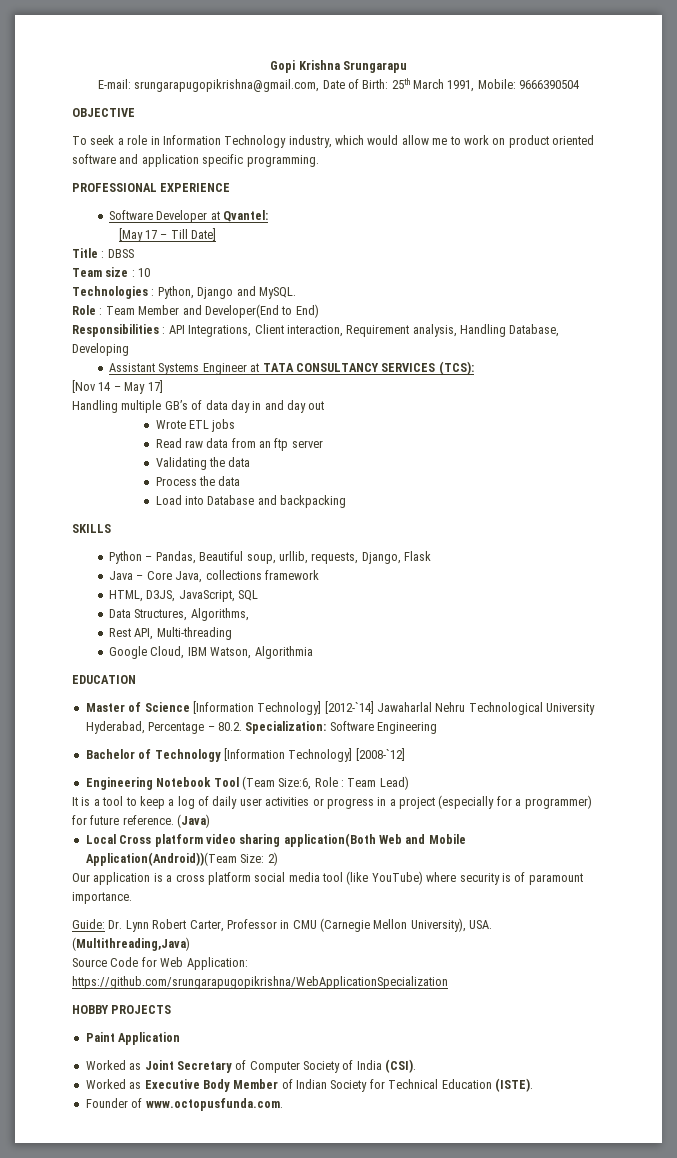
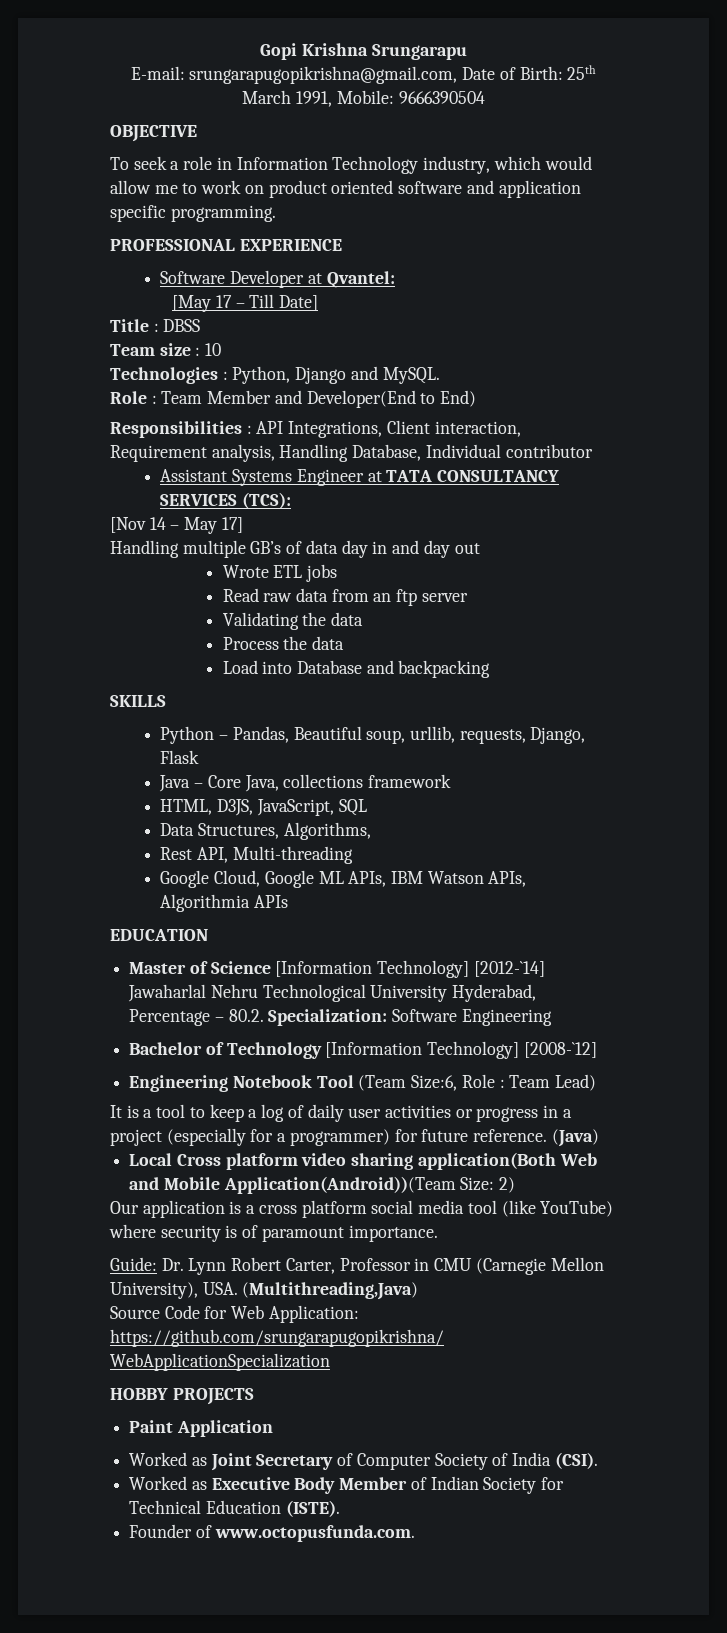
[72,343,129,356] Developing -> [425,444,593,458] Individual contributor
[187,647,252,659] IBM Watson, -> [264,870,527,888] Google ML APIs, IBM Watson APIs,
(313, 652) none -> [254,895,289,908] APIs

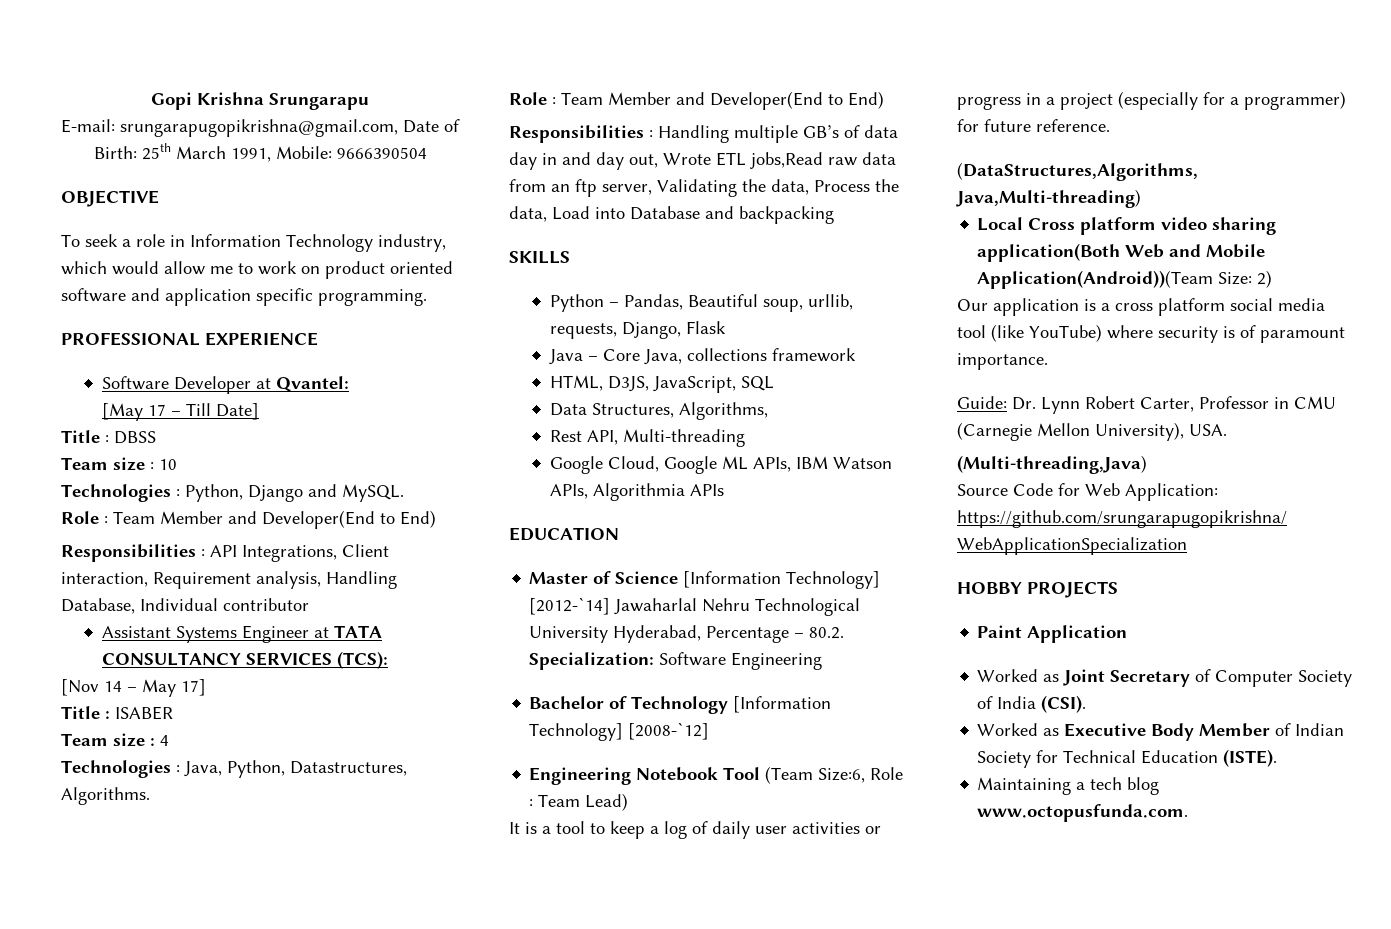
(243, 525) none -> [61,706,173,720] [61,733,169,747] [61,760,407,778] [61,787,150,805] [509,91,884,110] [509,125,653,143] Title : ISABER // Team size : 4 // Technologies : Java, Python, Datastructures, Algorithms. // Role : Team Member and Developer(End to End) // Responsibilities :
[454,543,480,554] out // -> [629,154,658,168] out,
[305,564,337,582] [222,588,259,602] jobs // Read -> [750,152,823,169] jobs,Read
[421,593,468,602] server // -> [602,184,652,195] server,
[330,612,363,626] data // -> [771,179,809,195] data,
[311,636,344,650] data // -> [509,206,547,222] data,
[551,1129,599,1147] (Java) -> [957,162,1198,181] [956,189,1141,208] // (DataStructures,Algorithms, Java,Multi-threading)
[242,1282,419,1300] (Multithreading,Java) -> [957,455,1147,474] // (Multi-threading,Java)
[129,1524,212,1538] Founder of -> [977,777,1160,795] Maintaining a tech blog

